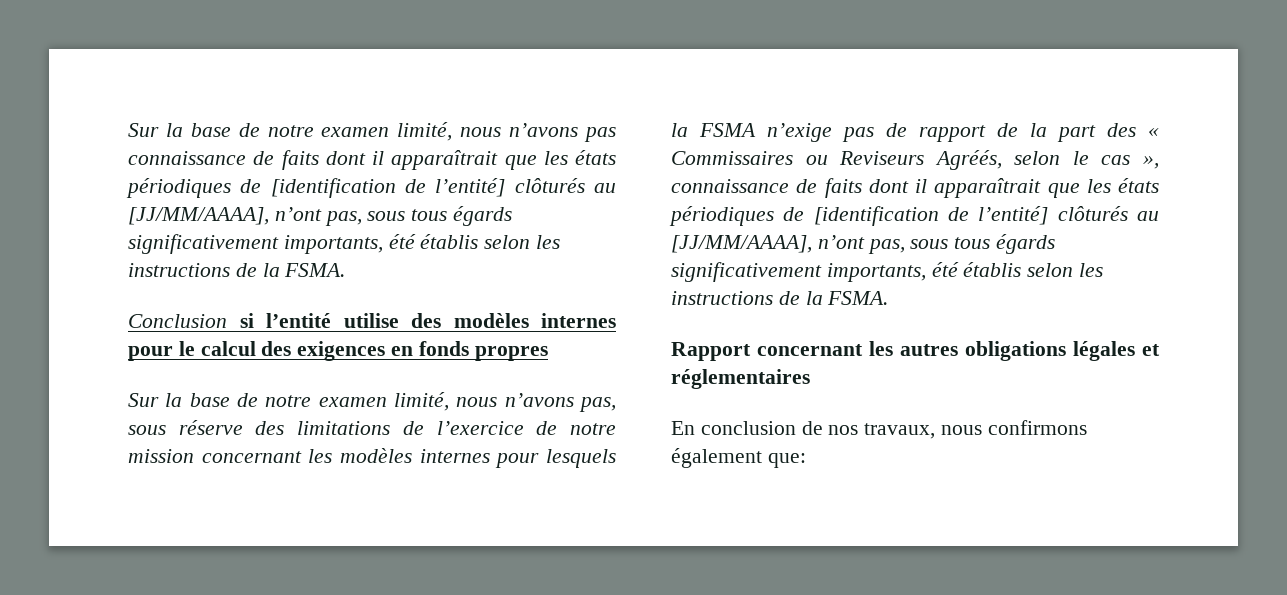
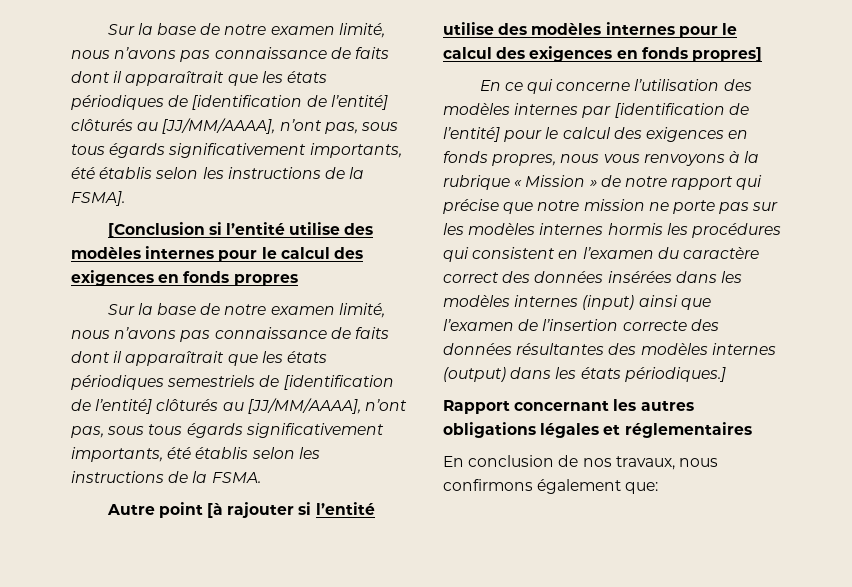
[284,263,346,277] [128,314,227,328] FSMA. // Conclusion -> [71,191,125,206] [107,222,205,238] FSMA]. // [Conclusion
[579,397,616,412] [128,420,616,435] [128,448,616,468] [671,123,1159,142] [671,150,1159,170] pas, sous réserve des limitations de l’exercice de notre mission concernant les modèles internes pour lesquels la FSMA n’exige pas de rapport de la part des « Commissaires ou Reviseurs Agréés, selon le cas », -> [180,330,211,342] pas
(774, 216) none -> [167,375,256,387] semestriels
(889, 298) none -> [106,502,375,518] [443,22,737,38] [443,46,762,62] [479,79,752,94] [443,103,749,118] [443,127,749,142] [443,151,760,166] [443,175,763,190] [443,199,779,214] [443,223,781,238] [443,247,759,262] [443,271,742,283] [443,295,711,310] [443,319,719,331] [443,343,776,355] [443,367,726,382] // Autre point [à rajouter si l’entité utilise des modèles internes pour le calcul des exigences en fonds propres] // En ce qui concerne l’utilisation des modèles internes par [identification de l’entité] pour le calcul des exigences en fonds propres, nous vous renvoyons à la rubrique « Mission » de notre rapport qui précise que notre mission ne porte pas sur les modèles internes hormis les procédures qui consistent en l’examen du caractère correct des données insérées dans les modèles internes (input) ainsi que l’examen de l’insertion correcte des données résultantes des modèles internes (output) dans les états périodiques.]

